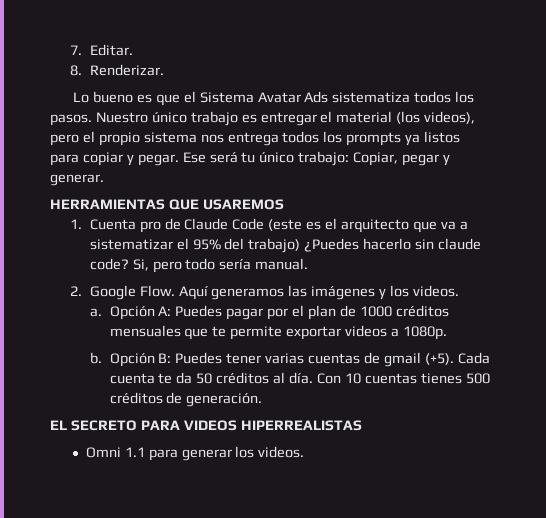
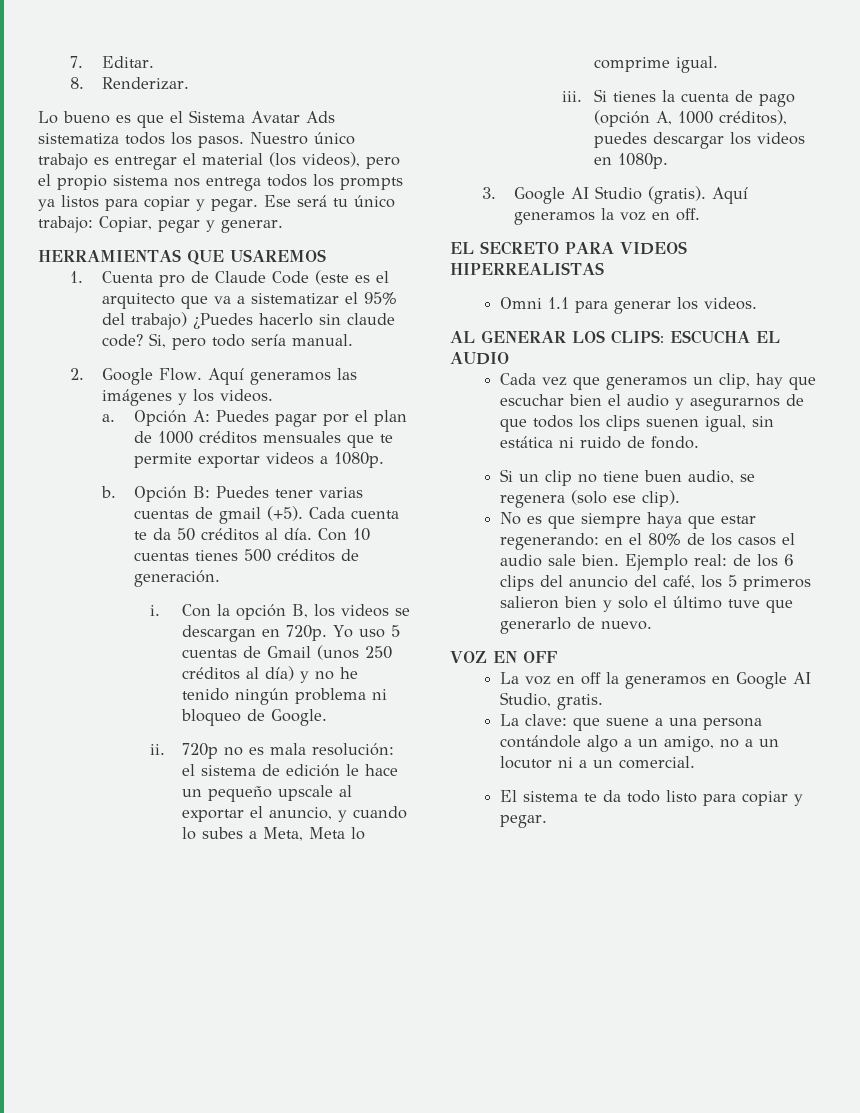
(263, 400) none -> [149,604,410,620] [181,625,400,642] [181,645,392,660] [181,666,358,683] [181,688,387,705] [180,709,327,726] [149,743,394,759] [181,764,398,777] [181,785,352,802] [181,806,407,822] [181,827,365,841] [593,56,718,73] [561,89,795,107] [593,110,787,127] [593,132,805,149] [593,153,668,169] [481,186,748,204] [513,208,700,225] // i. Con la opción B, los videos se descargan en 720p. Yo uso 5 cuentas de Gmail (unos 250 créditos al día) y no he tenido ningún problema ni bloqueo de Google. // ii. 720p no es mala resolución: el sistema de edición le hace un pequeño upscale al exportar el anuncio, y cuando lo subes a Meta, Meta lo comprime igual. // iii. Si tienes la cuenta de pago (opción A, 1000 créditos), puedes descargar los videos en 1080p. // 3. Google AI Studio (gratis). Aquí generamos la voz en off.
(305, 452) none -> [450,330,780,344] [450,352,509,365] [500,373,817,390] [500,394,805,411] [500,415,775,432] [500,436,700,449] [500,469,756,486] [500,490,681,508] [500,512,757,529] [500,533,796,550] [500,554,795,571] [500,575,812,591] [500,596,794,613] [500,617,653,634] [450,651,557,663] [500,672,812,689] [500,692,604,710] [500,714,763,731] [500,735,780,752] [500,756,696,769] [500,790,804,806] [500,815,548,828] // AL GENERAR LOS CLIPS: ESCUCHA EL AUDIO // Cada vez que generamos un clip, hay que escuchar bien el audio y asegurarnos de que todos los clips suenen igual, sin estática ni ruido de fondo. // Si un clip no tiene buen audio, se regenera (solo ese clip). // No es que siempre haya que estar regenerando: en el 80% de los casos el audio sale bien. Ejemplo real: de los 6 clips del anuncio del café, los 5 primeros salieron bien y solo el último tuve que generarlo de nuevo. // VOZ EN OFF // La voz en off la generamos en Google AI Studio, gratis. // La clave: que suene a una persona contándole algo a un amigo, no a un locutor ni a un comercial. // El sistema te da todo listo para copiar y pegar.

